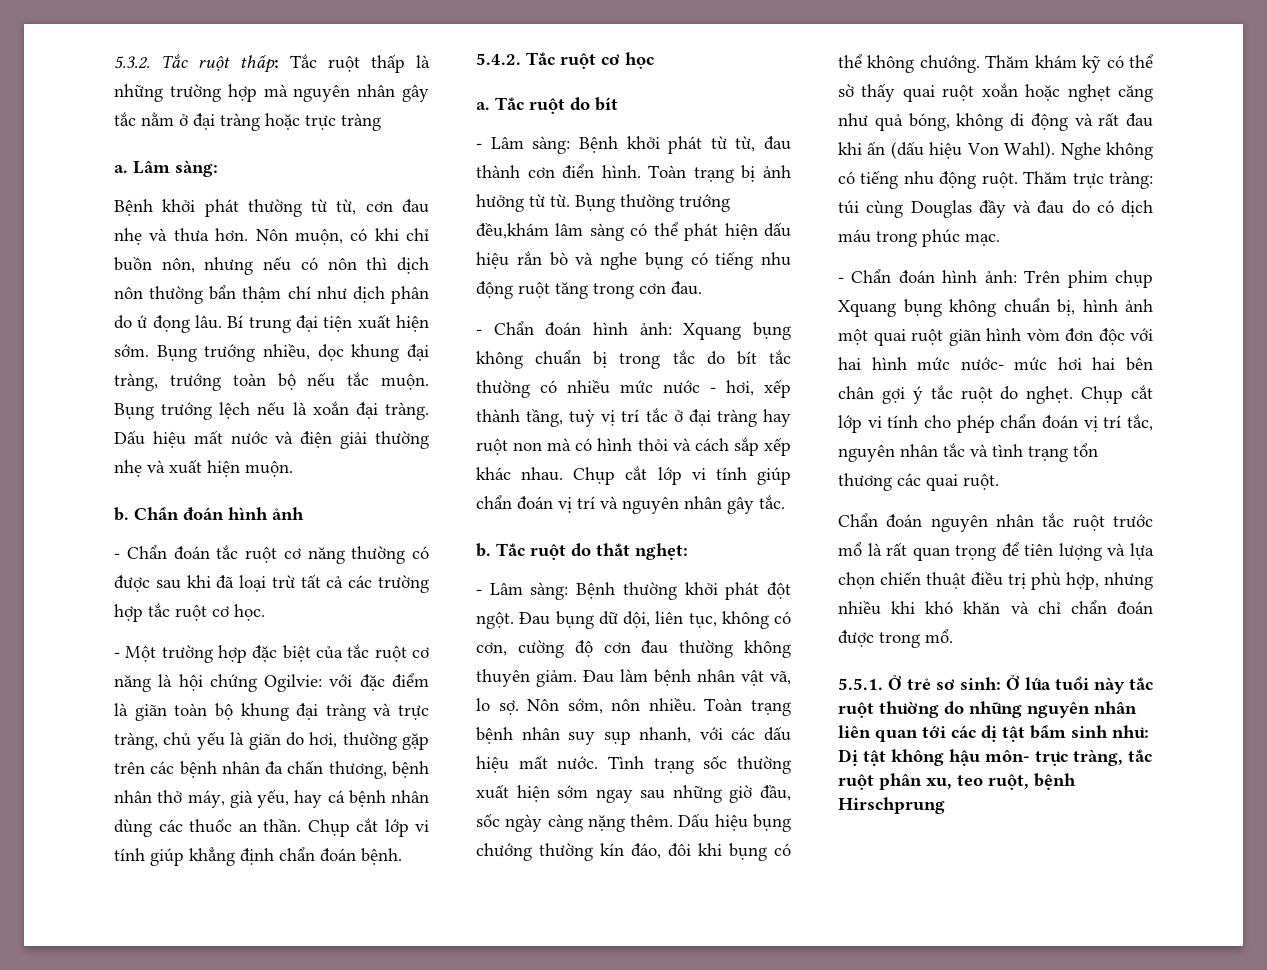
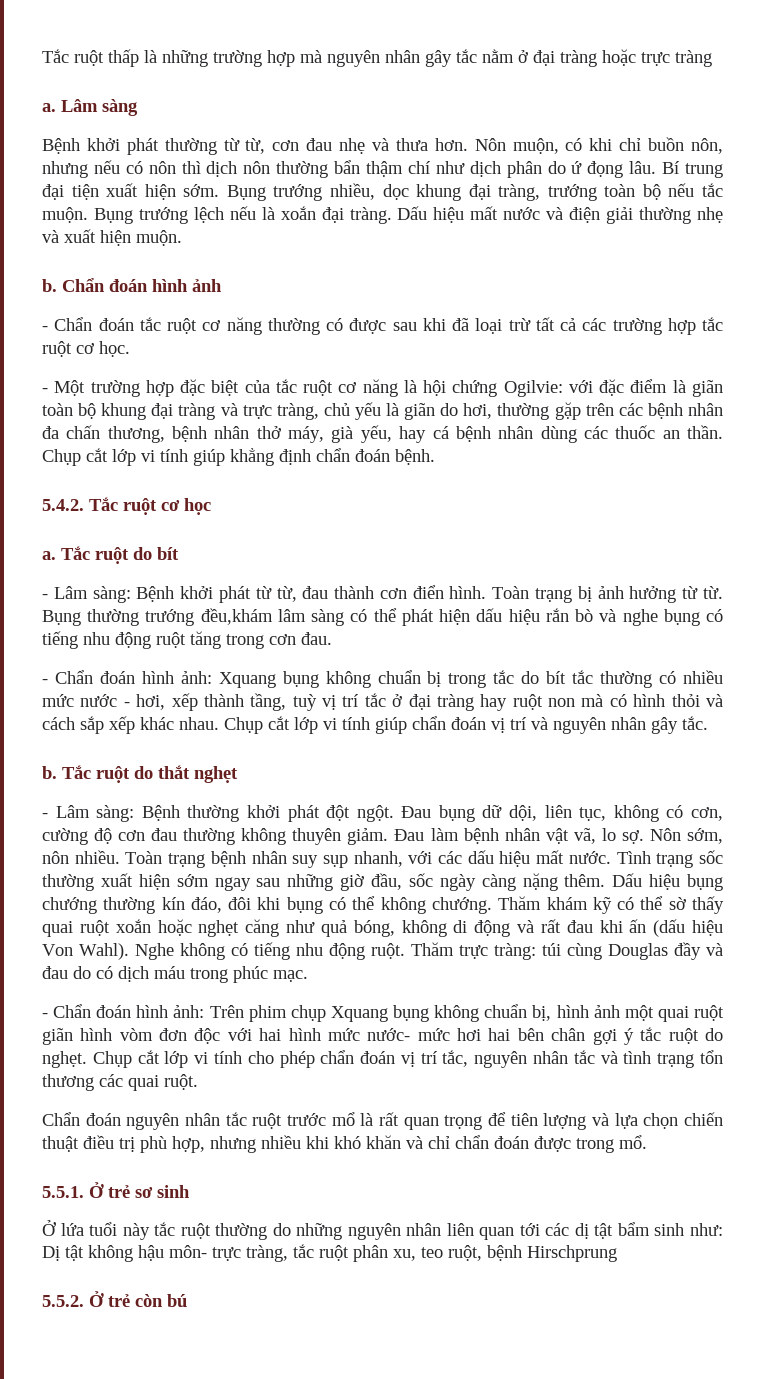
[114,54,279,73] 5.3.2. Tắc ruột thấp: -> (42, 56) none
[175,160,218,177] sàng: -> [102,99,138,116] sàng
[635,543,688,560] nghẹt: -> [194,766,238,783] nghẹt
[960,677,1001,690] sinh: -> [157,1185,190,1198] sinh //
(945, 805) none -> [42,1291,187,1307] // 5.5.2. Ở trẻ còn bú

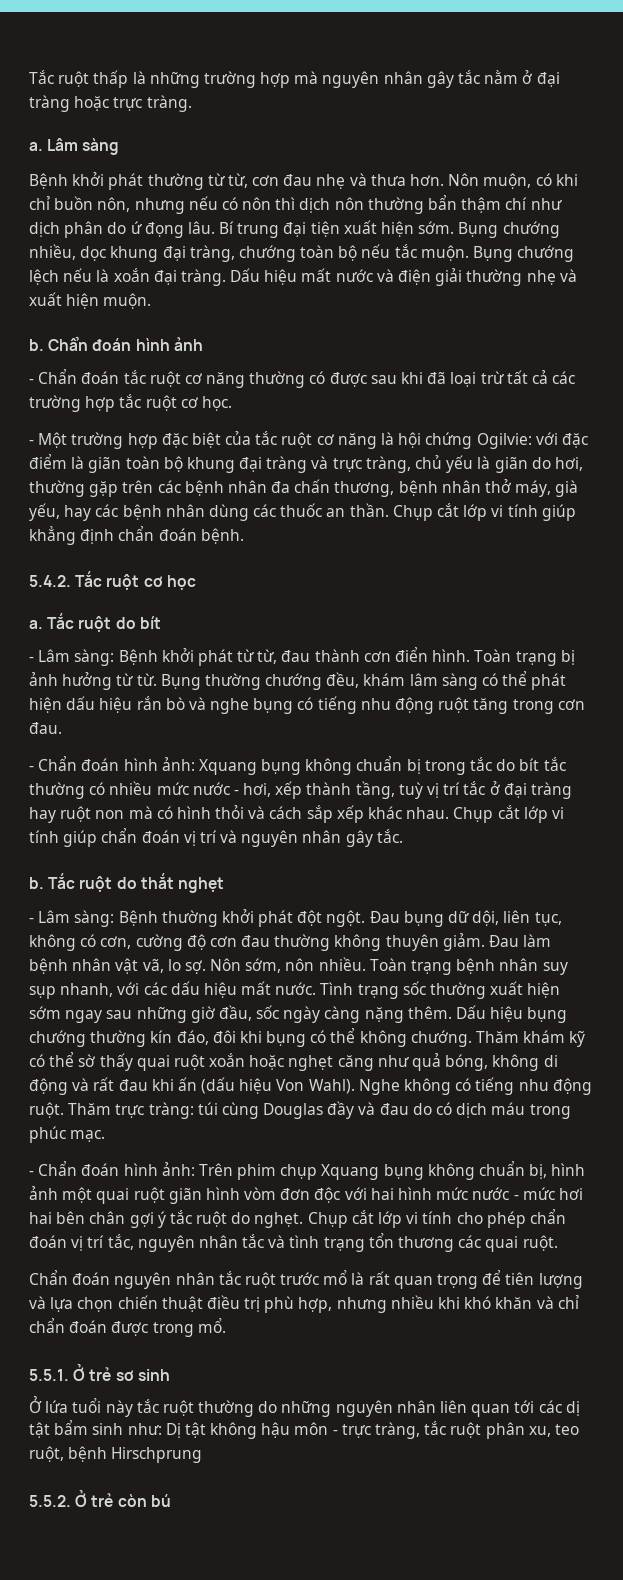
[675,50,712,67] tràng -> [146,95,192,112] tràng.
[273,184,323,201] trướng -> [502,221,560,238] chướng
[547,184,597,201] trướng -> [238,245,296,262] chướng
[138,207,188,224] trướng -> [517,245,575,262] chướng
[432,426,449,439] cá -> [95,504,119,517] các
[145,608,273,626] trướng đều,khám -> [265,672,406,690] chướng đều, khám
[367,1028,411,1041] nước- -> [472,1187,519,1200] nước -
[169,1245,207,1258] môn- -> [294,1422,338,1435] môn -

